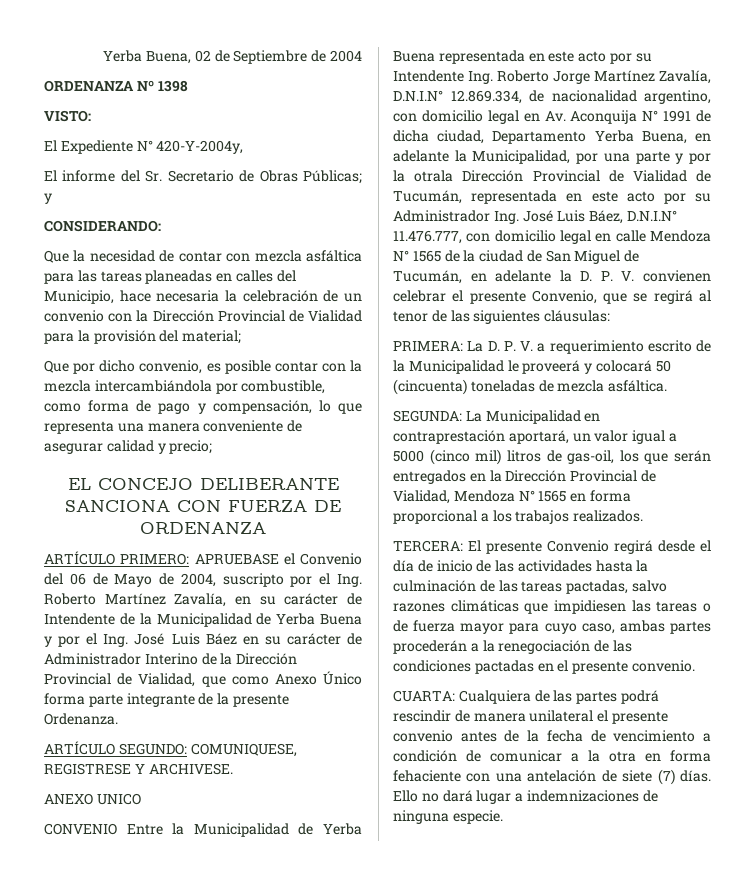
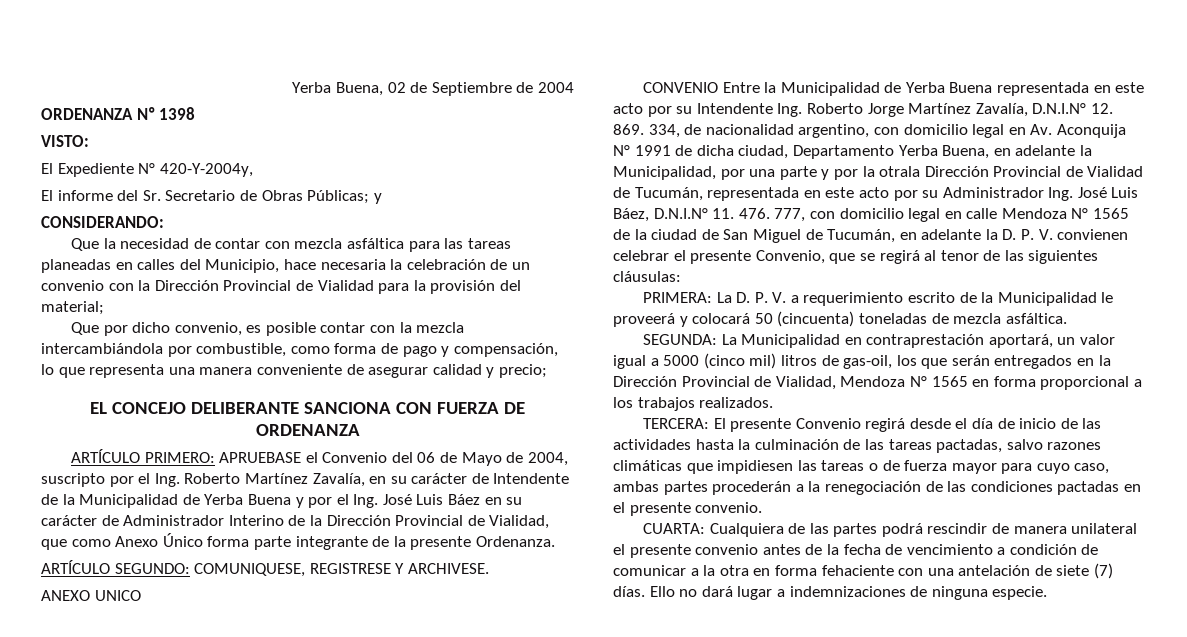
[450,90,522,104] 12.869.334, -> [1090,103,1113,114] [613,124,680,138] 12. 869. 334,
[393,230,462,244] 11.476.777, -> [712,208,806,222] 11. 476. 777,

